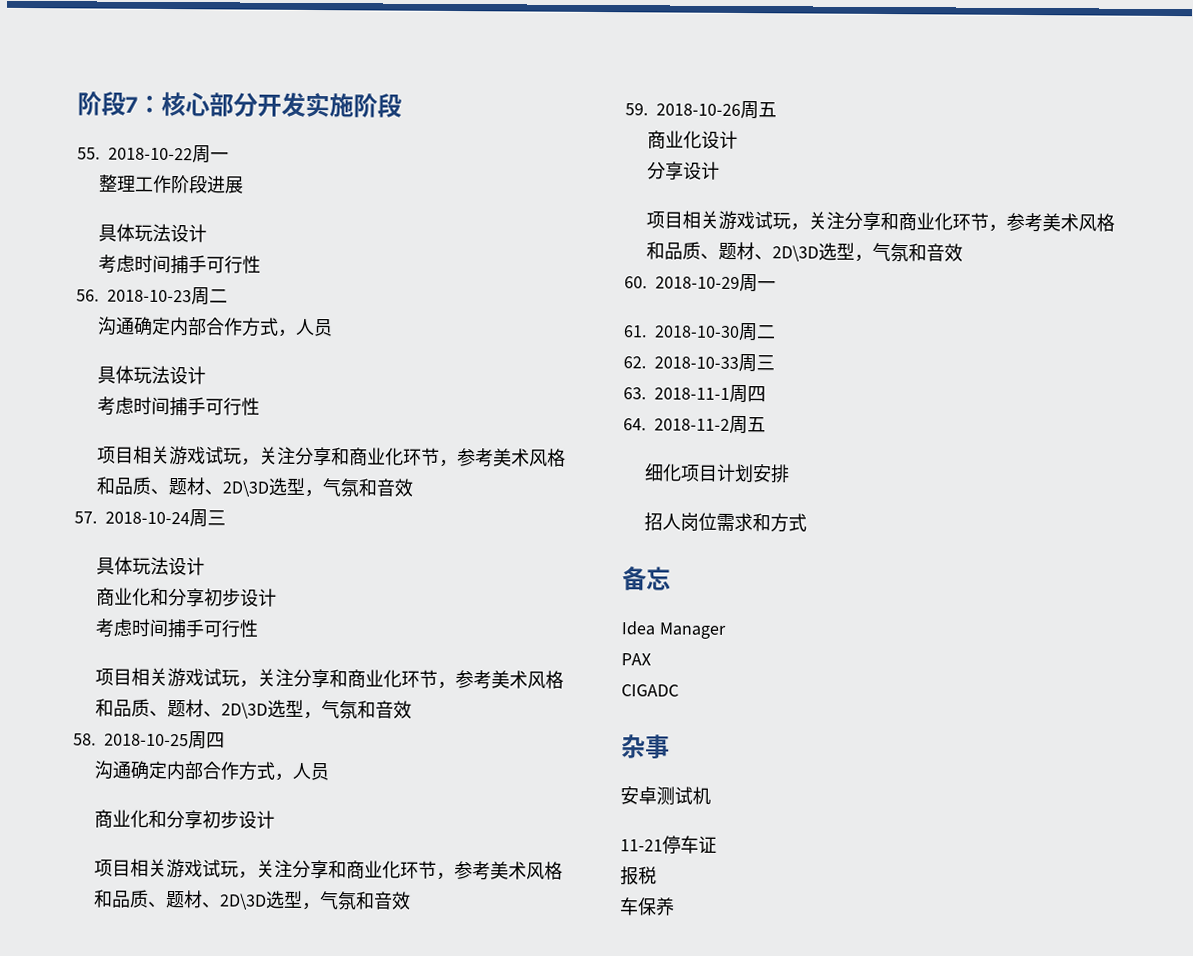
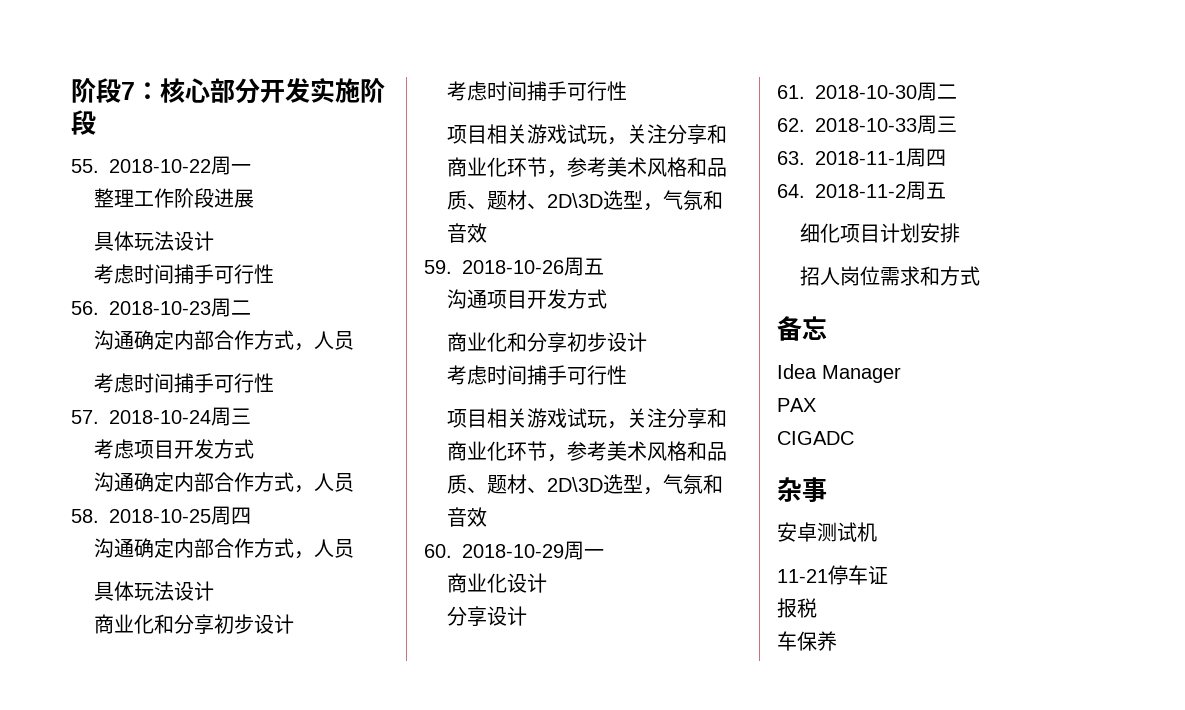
[96,365,206,385] [96,396,260,417] [96,445,566,468] [95,476,413,498] [74,509,226,528] // 具体玩法设计 // 考虑时间捕手可行性 // 项目相关游戏试玩，关注分享和商业化环节，参考美术风格和品质、题材、2D\3D选型，气氛和音效 // 57. 2018-10-24周三 -> [93,373,274,394] [71,407,251,426] [93,439,254,459] [93,472,354,493] [71,506,251,525] [93,538,354,559] // 考虑时间捕手可行性 // 57. 2018-10-24周三 // 考虑项目开发方式 // 沟通确定内部合作方式，人员 // 58. 2018-10-25周四 // 沟通确定内部合作方式，人员
[73,731,225,750] [93,760,330,781] [93,809,275,830] [93,858,563,881] [92,889,411,911] [625,100,777,120] [646,130,738,149] [646,161,720,181] 58. 2018-10-25周四 // 沟通确定内部合作方式，人员 // 商业化和分享初步设计 // 项目相关游戏试玩，关注分享和商业化环节，参考美术风格和品质、题材、2D\3D选型，气氛和音效 // 59. 2018-10-26周五 // 商业化设计 // 分享设计 -> [424,257,604,276] [446,289,607,309] [446,332,647,353] [446,365,627,386] 59. 2018-10-26周五 // 沟通项目开发方式 // 商业化和分享初步设计 // 考虑时间捕手可行性
(776, 285) none -> [446,573,547,593] [446,606,527,627] // 商业化设计 // 分享设计

